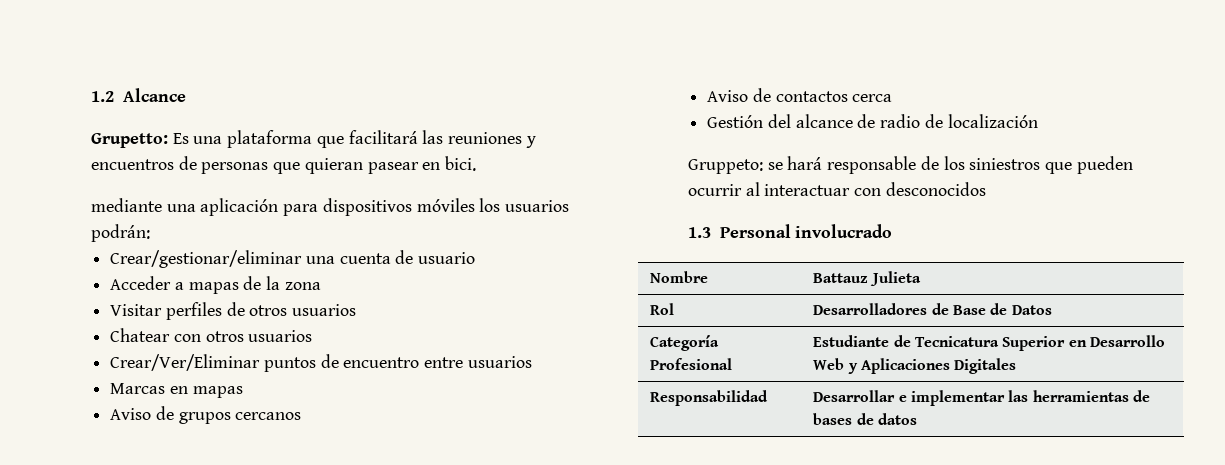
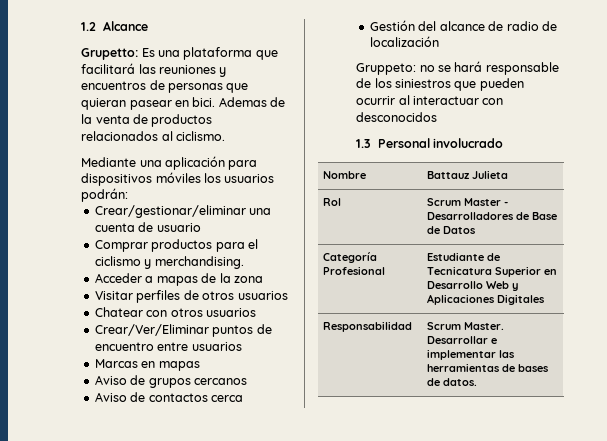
[90,198,162,212] // mediante -> [218,97,286,107] [81,114,213,127] [81,131,226,141] [81,157,137,167] Ademas de la venta de productos relacionados al ciclismo. // Mediante
(476, 258) none -> [95,239,259,252] [95,256,244,269] // Comprar productos para el ciclismo y merchandising.
(763, 166) none -> [419,65,435,72] no
(675, 309) none -> [427,198,509,206] Scrum Master -
(769, 398) none -> [427,322,505,330] Scrum Master.
[878,413,918,425] datos -> [443,378,478,386] datos.

